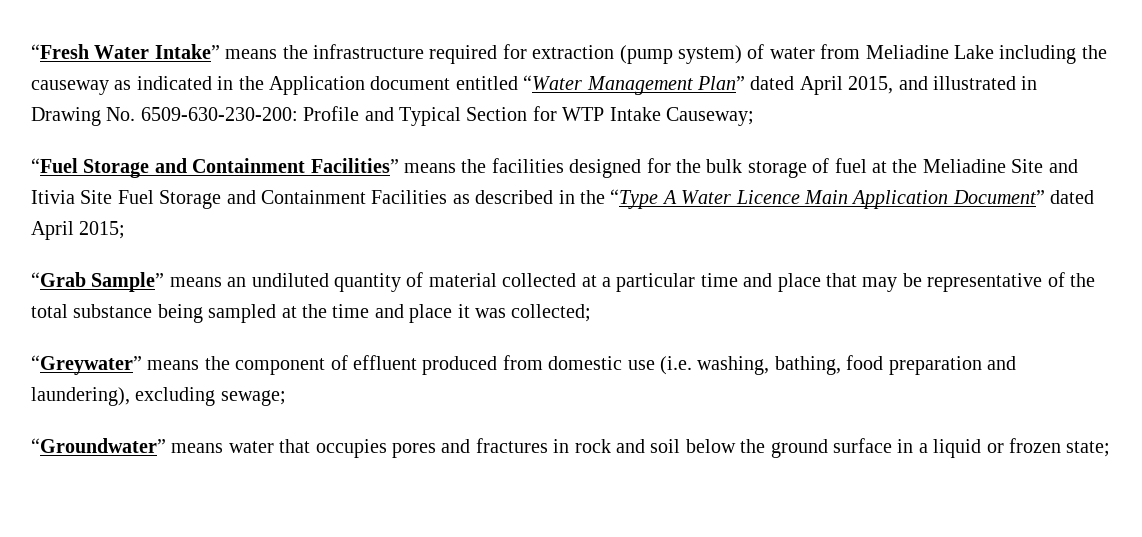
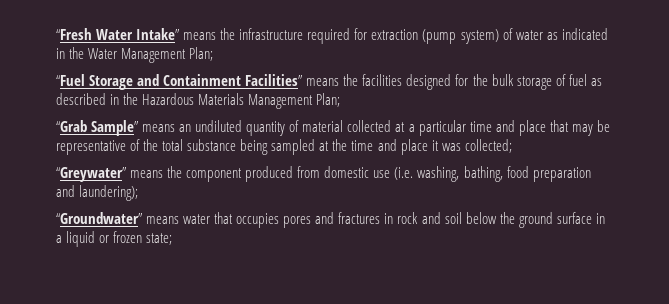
[820,44,1107,64] [31,75,1038,95] [31,106,754,126] from Meliadine Lake including the causeway as indicated in the Application document entitled “Water Management Plan” dated April 2015, and illustrated in Drawing No. 6509-630-230-200: Profile and Typical Section for WTP Intake Causeway; -> [546,28,608,40] [56,47,214,63] as indicated in the Water Management Plan;
[871,159,1078,173] [31,189,1095,209] [31,221,126,240] at the Meliadine Site and Itivia Site Fuel Storage and Containment Facilities as described in the “Type A Water Licence Main Application Document” dated April 2015; -> [590,78,602,86] [56,93,341,109] as described in the Hazardous Materials Management Plan;
[330,355,417,370] of effluent -> (243, 175) none
[31,387,286,406] laundering), excluding sewage; -> [79,185,139,201] laundering);

